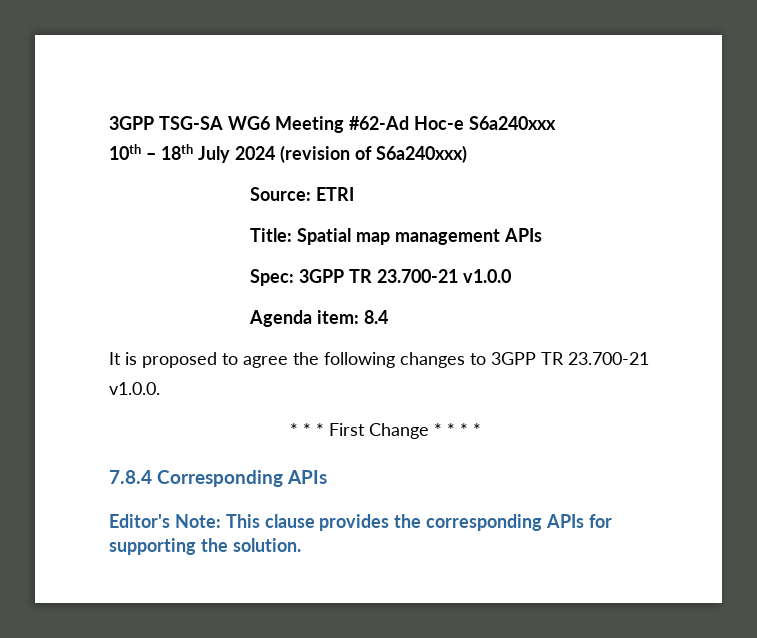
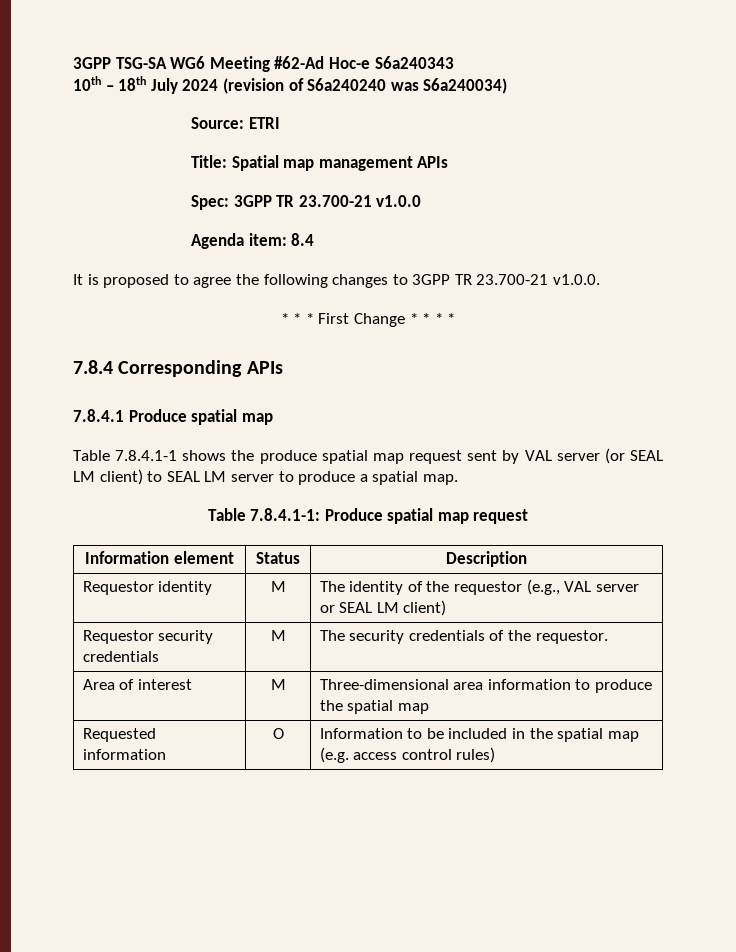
[469,116,556,130] S6a240xxx -> [374,56,454,69] S6a240343
[376,145,467,163] S6a240xxx) -> [307,78,508,94] S6a240240 was S6a240034)
[109,514,612,531] [109,538,301,555] Editor's Note: This clause provides the corresponding APIs for supporting the solution. -> [73,409,273,425] [73,448,663,464] [73,469,458,485] [207,508,529,524] [85,551,234,564] [256,552,300,564] [446,551,527,567] [82,581,213,595] [270,581,286,592] [319,579,639,595] [319,600,447,616] [82,630,214,644] [82,651,159,662] [270,630,286,641] [319,630,608,644] [82,679,192,690] [270,679,286,690] [319,679,653,693] [319,700,429,714] [82,728,156,742] [82,749,166,760] [272,728,284,739] [319,728,639,742] [319,747,496,763] 7.8.4.1 Produce spatial map // Table 7.8.4.1-1 shows the produce spatial map request sent by VAL server (or SEAL LM client) to SEAL LM server to produce a spatial map. // Table 7.8.4.1-1: Produce spatial map request // Information element | Status | Description // Requestor identity | M | The identity of the requestor (e.g., VAL server or SEAL LM client) // Requestor security credentials | M | The security credentials of the requestor. // Area of interest | M | Three-dimensional area information to produce the spatial map // Requested information | O | Information to be included in the spatial map (e.g. access control rules)

